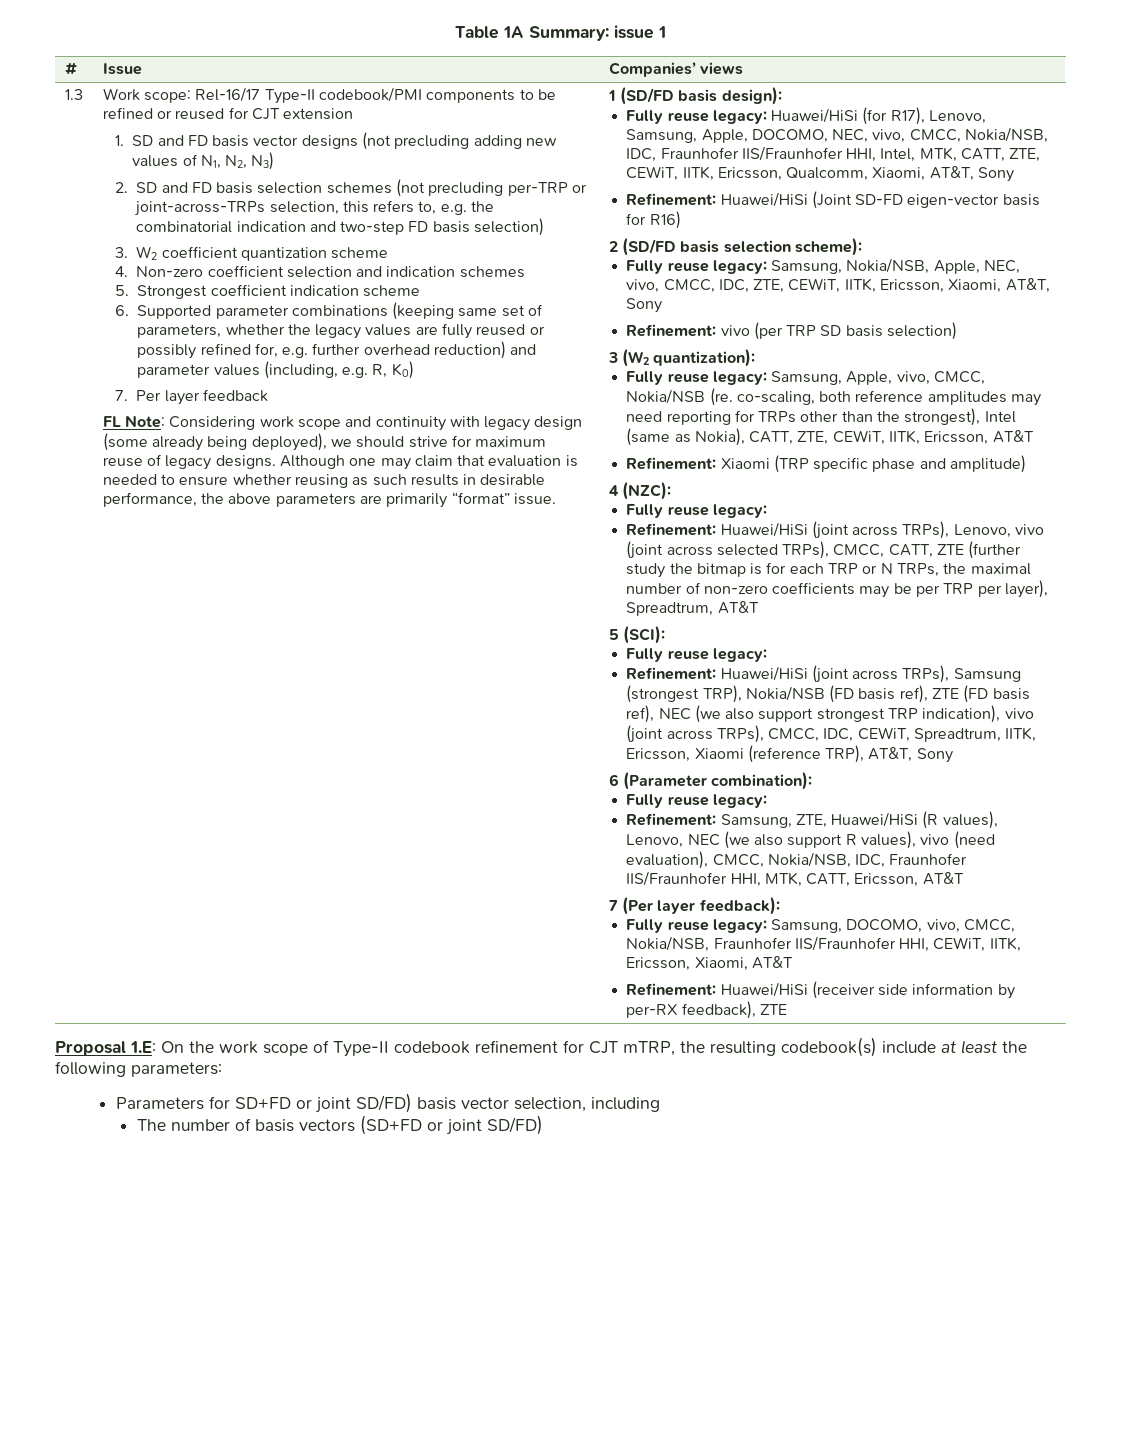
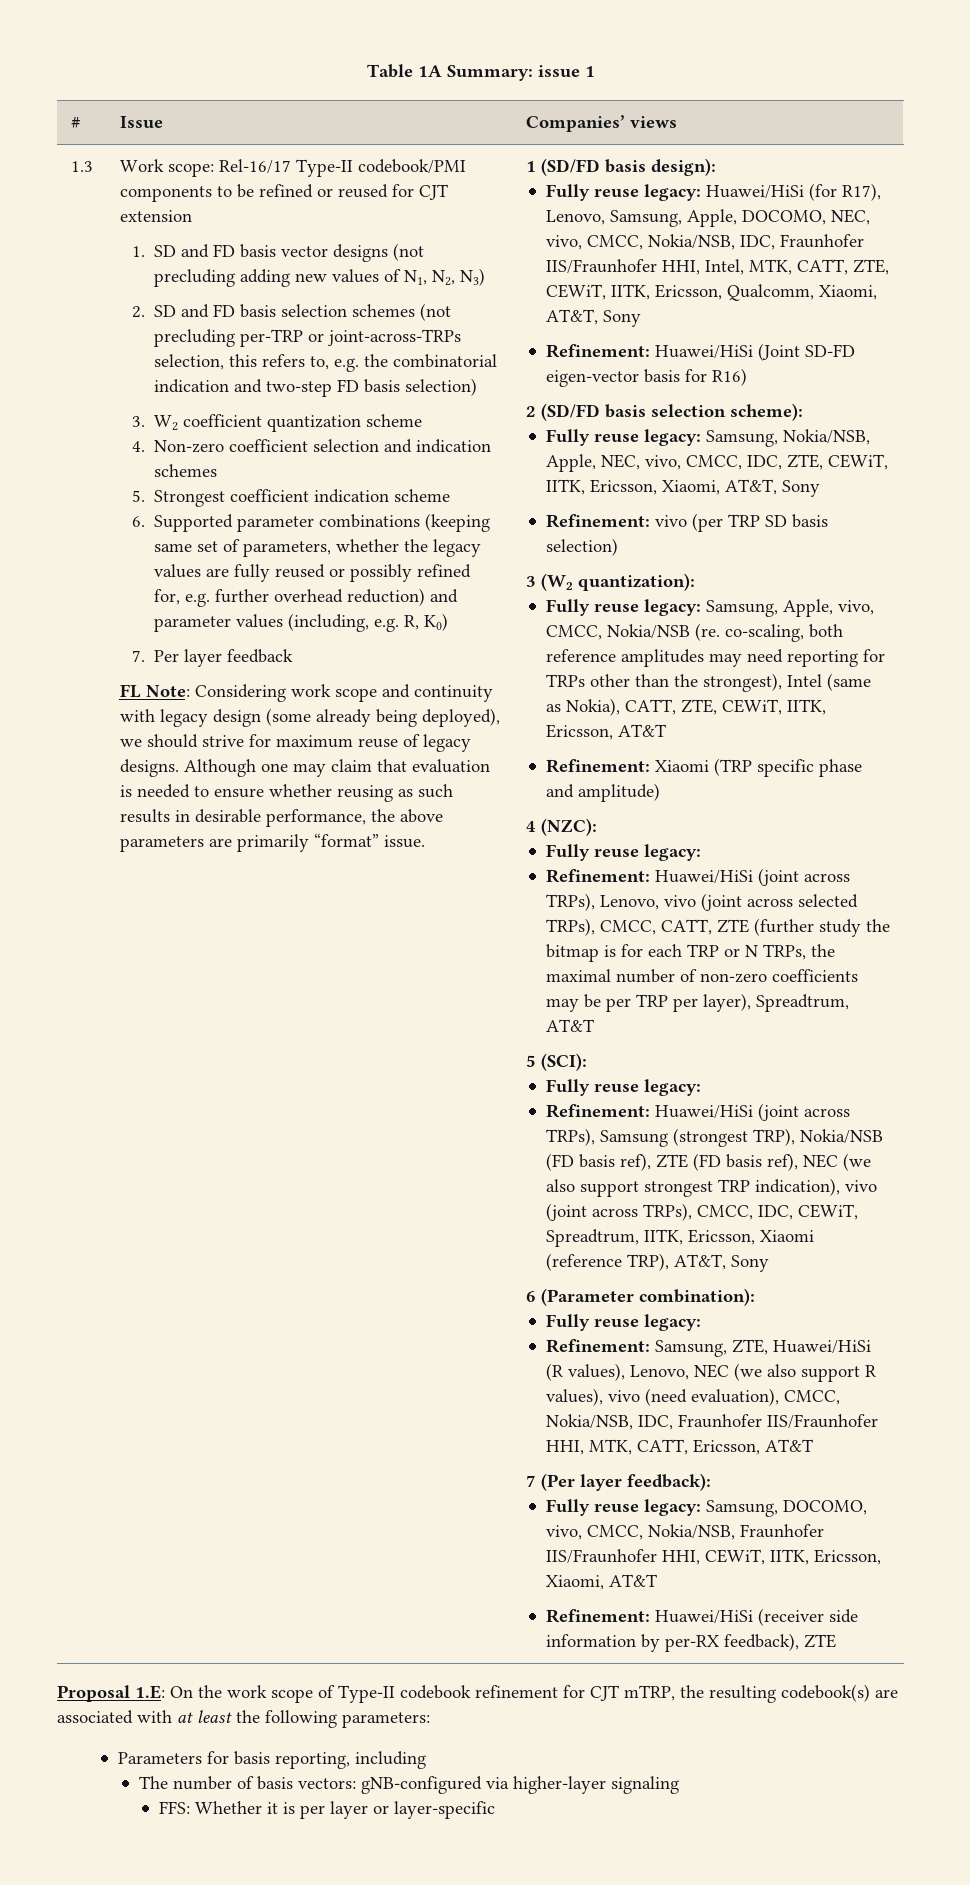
[882,1041,936,1054] include -> [875,1689,898,1698] [57,1710,172,1724] are associated with
[235,1093,587,1113] SD+FD or joint SD/FD) basis vector selection, -> [234,1751,351,1769] basis reporting,
[299,1115,544,1135] vectors (SD+FD or joint SD/FD) -> [297,1776,679,1794] [158,1801,495,1819] vectors: gNB-configured via higher-layer signaling // FFS: Whether it is per layer or layer-specific

